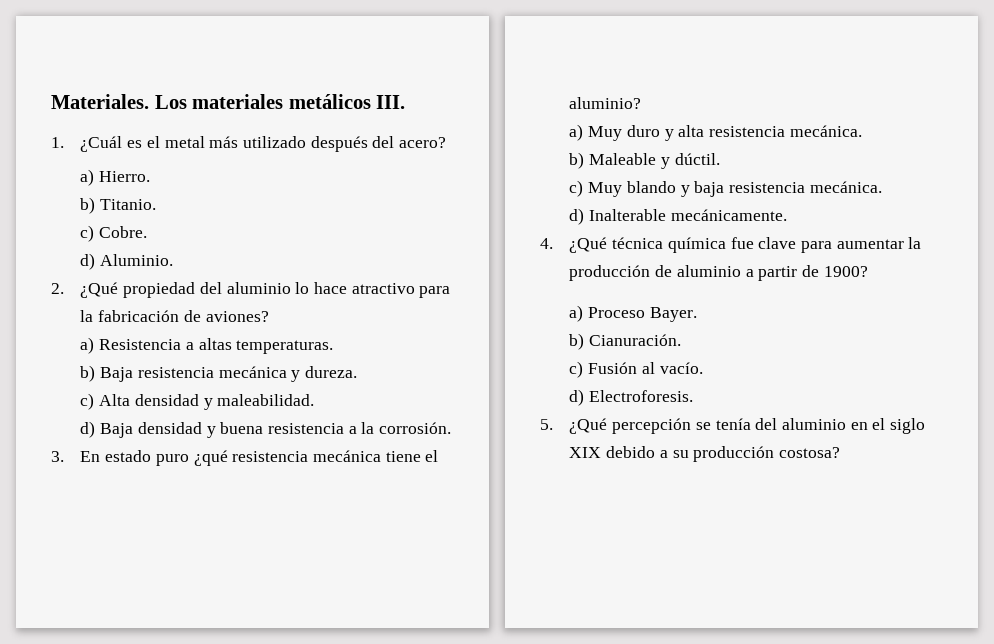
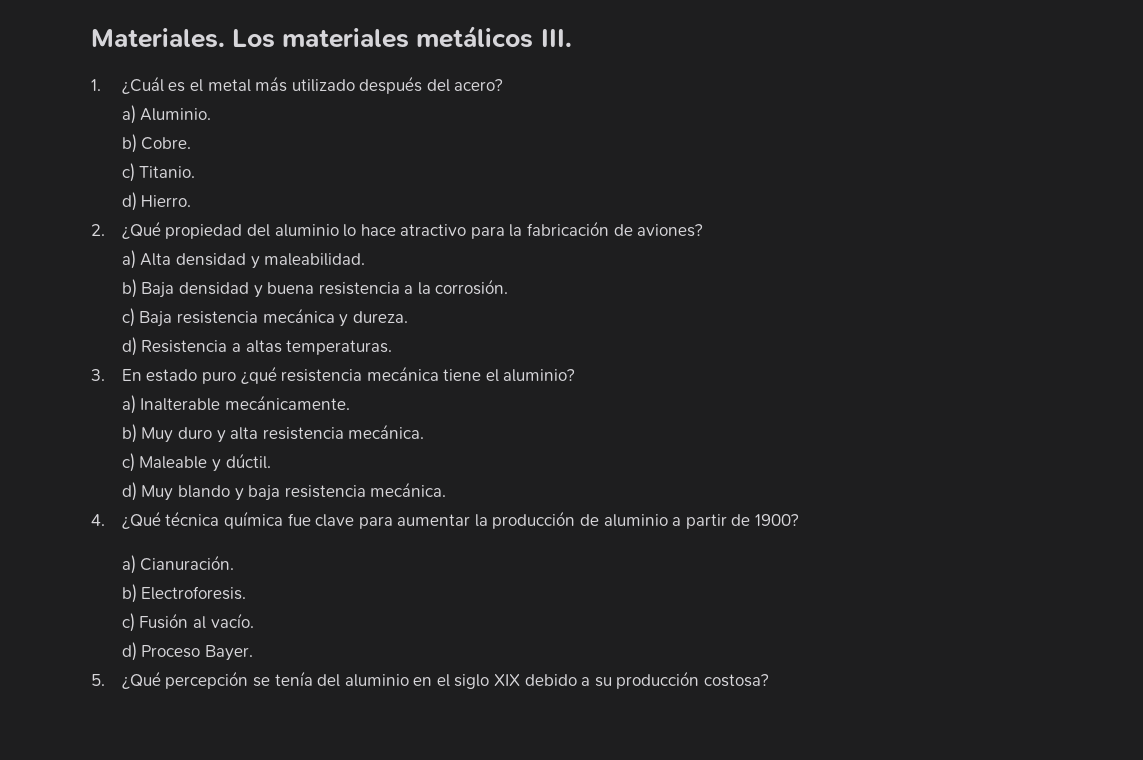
[99,171,151,182] [80,197,96,214] Hierro. // b) -> [140,108,212,121] [121,134,192,153] [121,163,135,182] Aluminio. // b) Cobre. // c)
[80,225,148,242] [80,253,174,270] // c) Cobre. // d) Aluminio. -> [121,192,192,211] // d) Hierro.
[99,338,334,354] [80,365,357,382] [80,393,95,410] Resistencia a altas temperaturas. // b) Baja resistencia mecánica y dureza. // c) -> (136, 259) none
[80,421,96,438] d) -> [121,279,137,298] b)
(452, 428) none -> [121,308,408,327] [121,337,393,356] // c) Baja resistencia mecánica y dureza. // d) Resistencia a altas temperaturas.
(584, 132) none -> [140,395,350,411] [121,424,137,443] Inalterable mecánicamente. // b)
[569,152,585,169] b) -> [121,453,135,472] c)
[569,180,584,197] c) -> [121,482,137,501] d)
[569,208,787,225] // d) Inalterable mecánicamente. -> (447, 489) none
[588,307,697,322] [569,333,682,350] Proceso Bayer. // b) Cianuración. -> [140,555,235,571] [121,584,247,603] Cianuración. // b) Electroforesis.
[589,390,694,402] Electroforesis. -> [141,645,253,661] Proceso Bayer.

